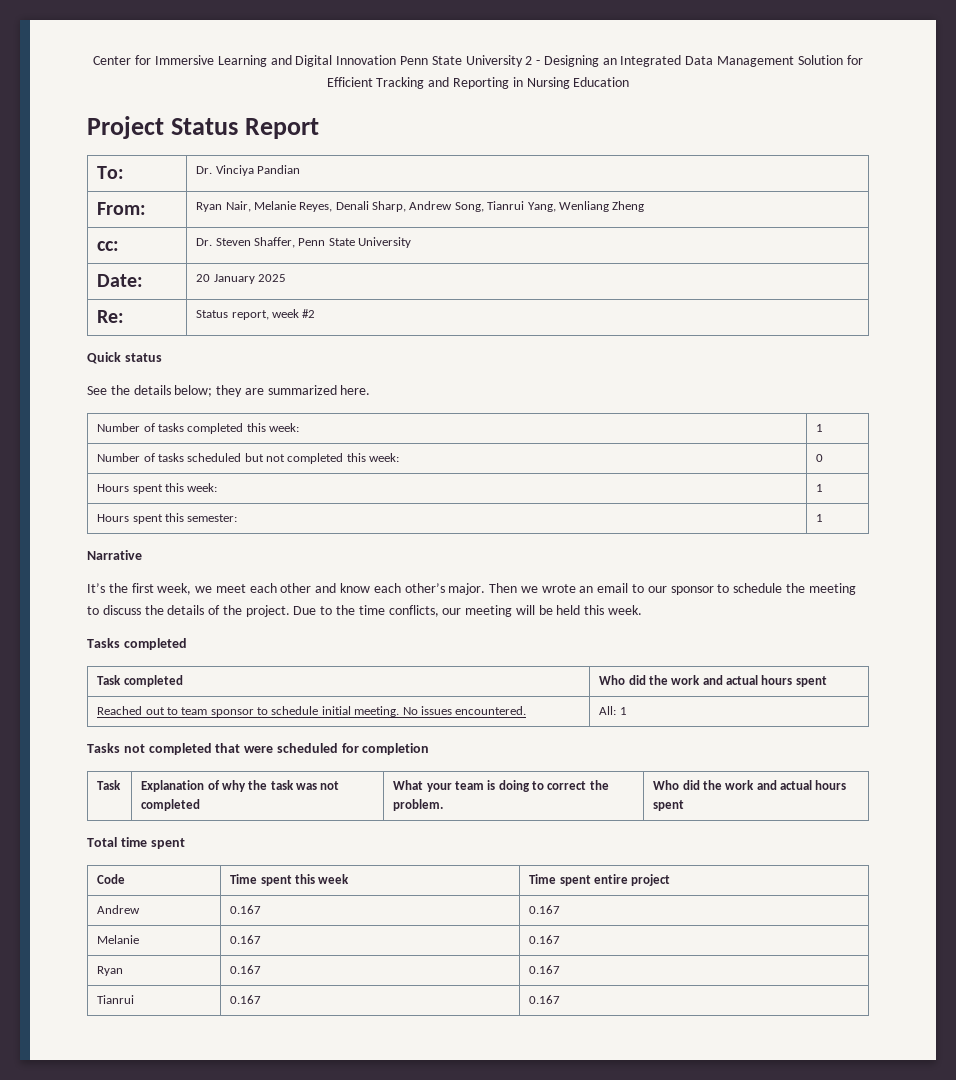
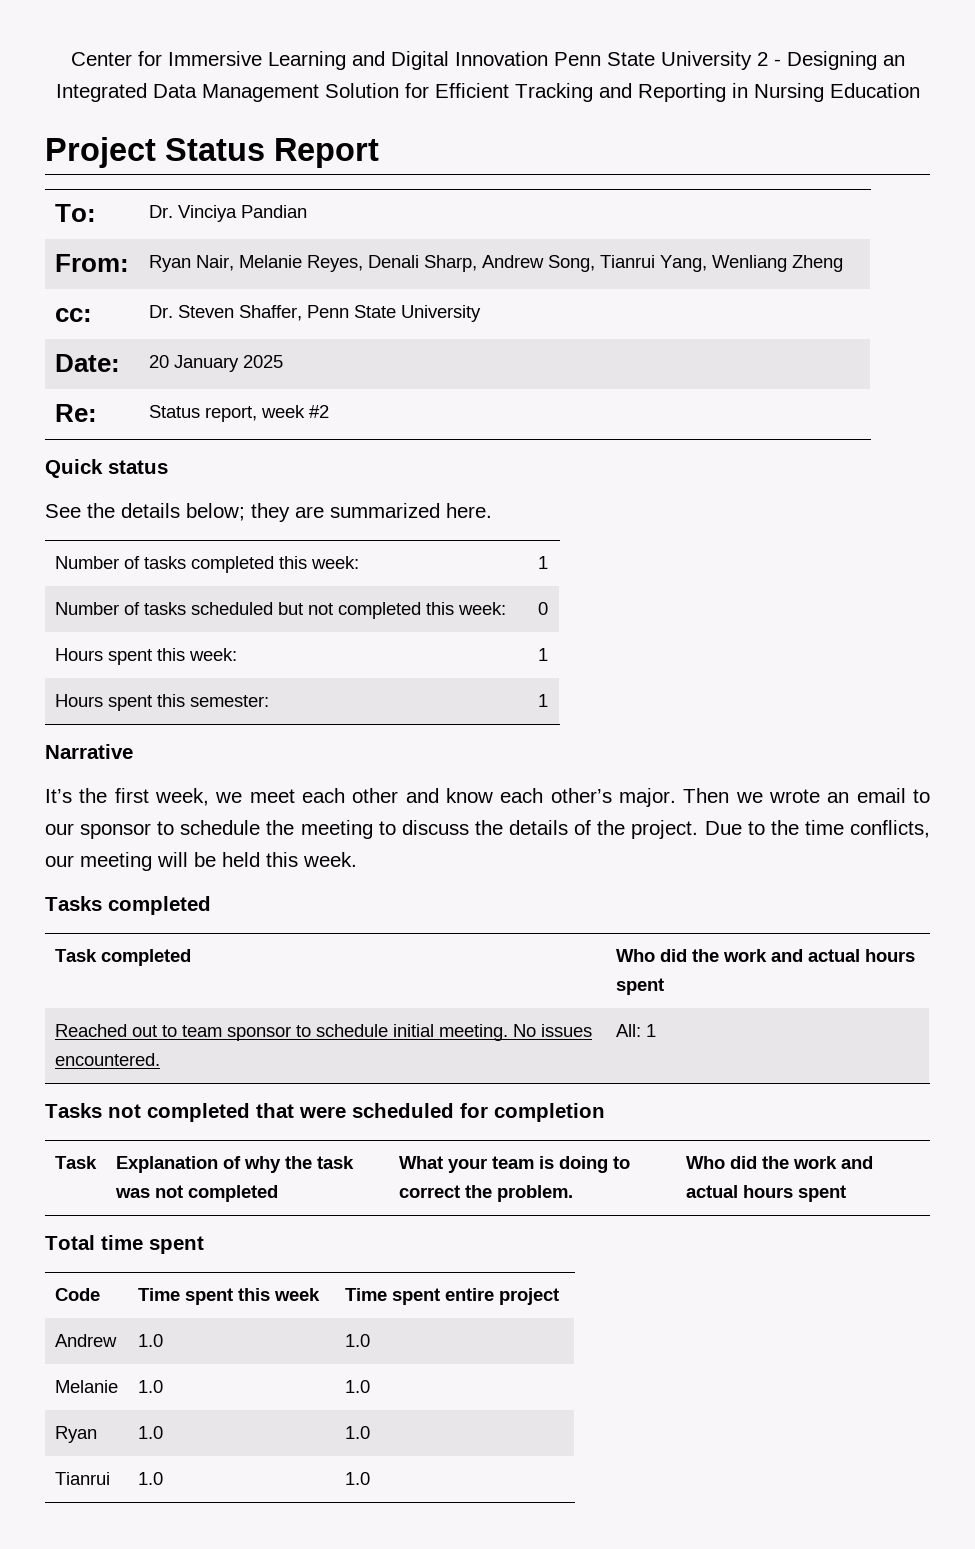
[230,905,262,914] [529,905,561,914] 0.167 | 0.167 -> [137,1334,163,1347] [344,1334,370,1347] 1.0 | 1.0
[230,935,262,944] [529,935,561,944] 0.167 | 0.167 -> [137,1380,163,1393] [344,1380,370,1393] 1.0 | 1.0
[230,965,262,974] [529,965,561,974] 0.167 | 0.167 -> [137,1426,163,1439] [344,1426,370,1439] 1.0 | 1.0
[230,995,262,1004] [529,995,561,1004] 0.167 | 0.167 -> [137,1472,163,1485] [344,1472,370,1485] 1.0 | 1.0

